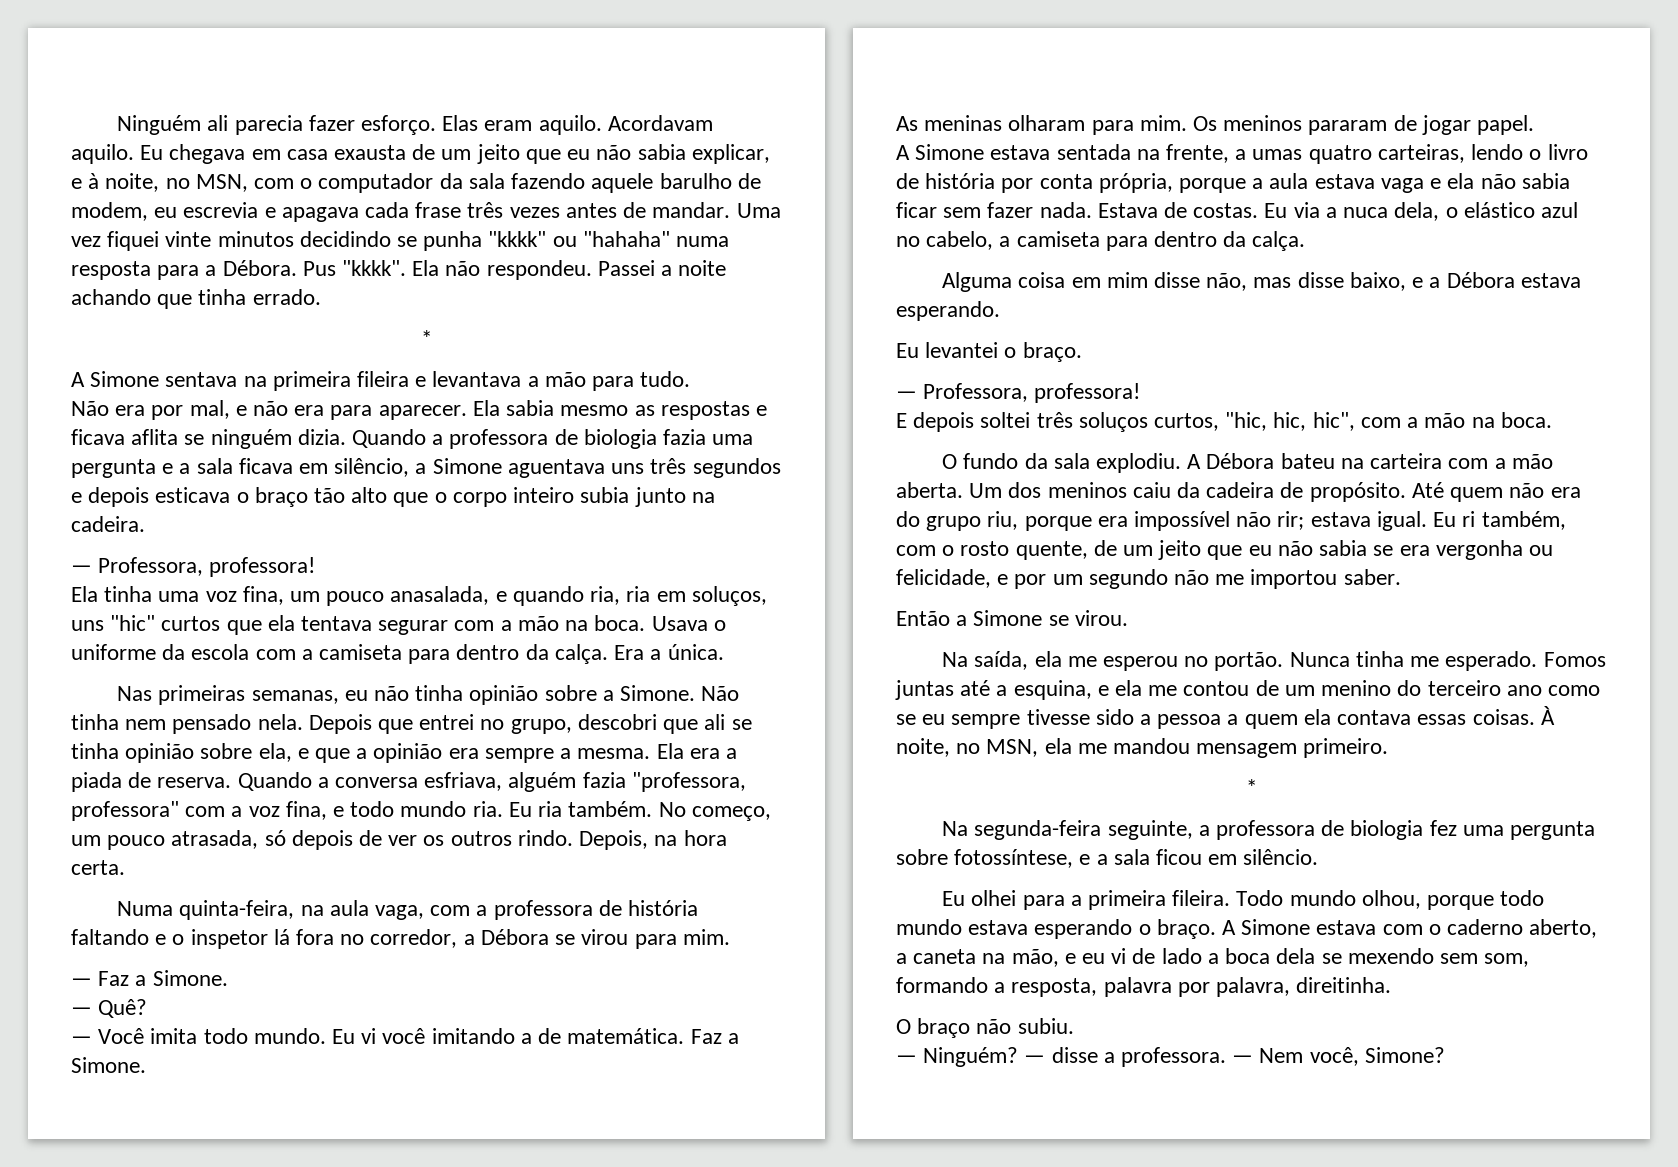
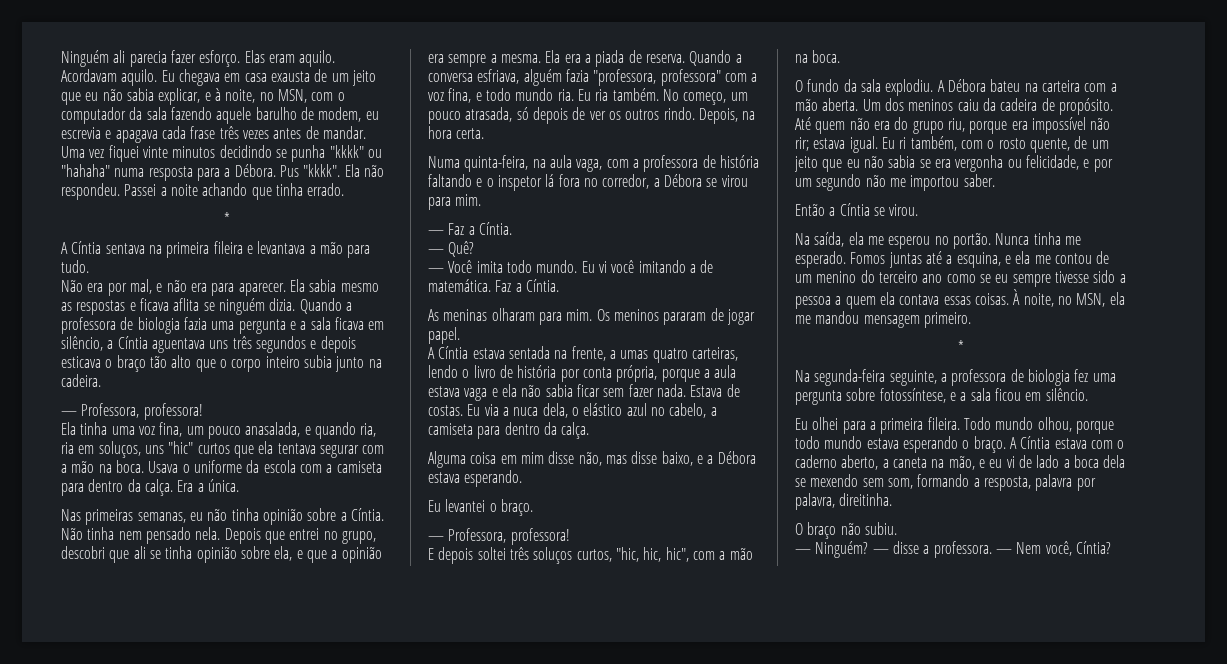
[90,371,160,387] Simone -> [71,241,102,254] Cíntia
[432,458,502,474] Simone -> [117,336,148,349] Cíntia
[620,685,696,701] Simone. -> [350,508,384,521] Cíntia.
[152,970,228,986] Simone. -> [478,222,512,235] Cíntia.
[71,1057,146,1073] Simone. -> [525,279,559,292] Cíntia.
[915,144,985,160] Simone -> [438,346,469,359] Cíntia
[973,610,1043,626] Simone -> [839,203,870,216] Cíntia
[1241,919,1311,935] Simone -> [1020,436,1051,449] Cíntia
[1364,1047,1445,1063] Simone? -> [1075,541,1111,554] Cíntia?

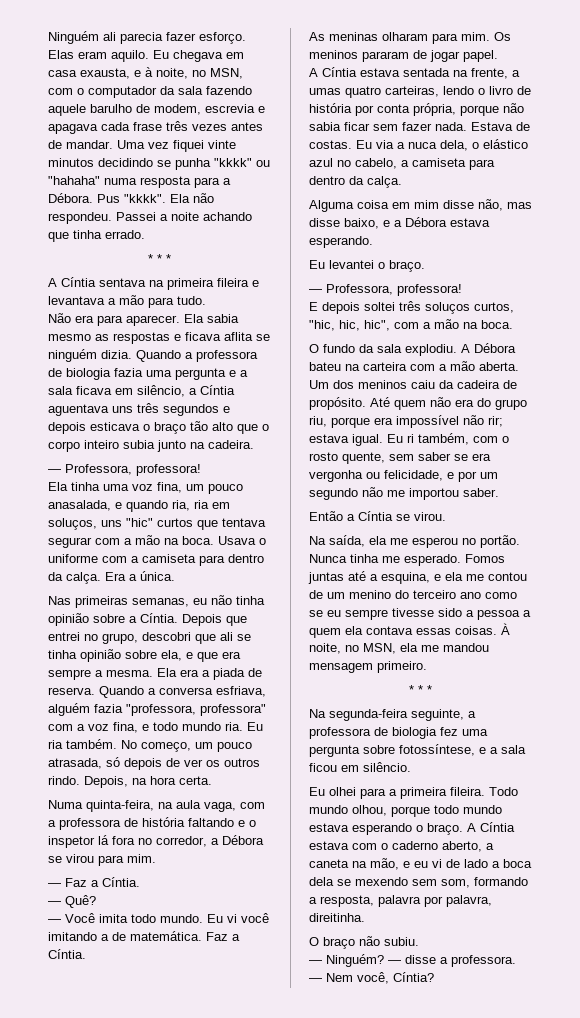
[61,69,158,86] Acordavam aquilo. -> (149, 56) none
[270,69,376,86] [61,88,201,105] exausta de um jeito que eu não sabia explicar, -> [80,68,130,79] exausta,
[365,111,379,120] eu -> (201, 109) none
(230, 218) none -> [157,254,171,263] * *
[107,279,207,296] por mal, e não era -> (94, 319) none
[258,441,274,454] ela -> (218, 525) none
[246,460,296,473] da escola -> (98, 558) none
[61,527,221,544] Não tinha nem pensado nela. -> (178, 618) none
[331,546,382,563] a opinião -> (218, 657) none
[703,365,737,378] [428,384,517,401] a aula estava vaga e ela -> (499, 110) none
[1074,136,1109,149] [794,155,916,172] de um jeito que eu não sabia -> [389,452,451,461] sem saber
(964, 346) none -> [418,685,432,694] * *

